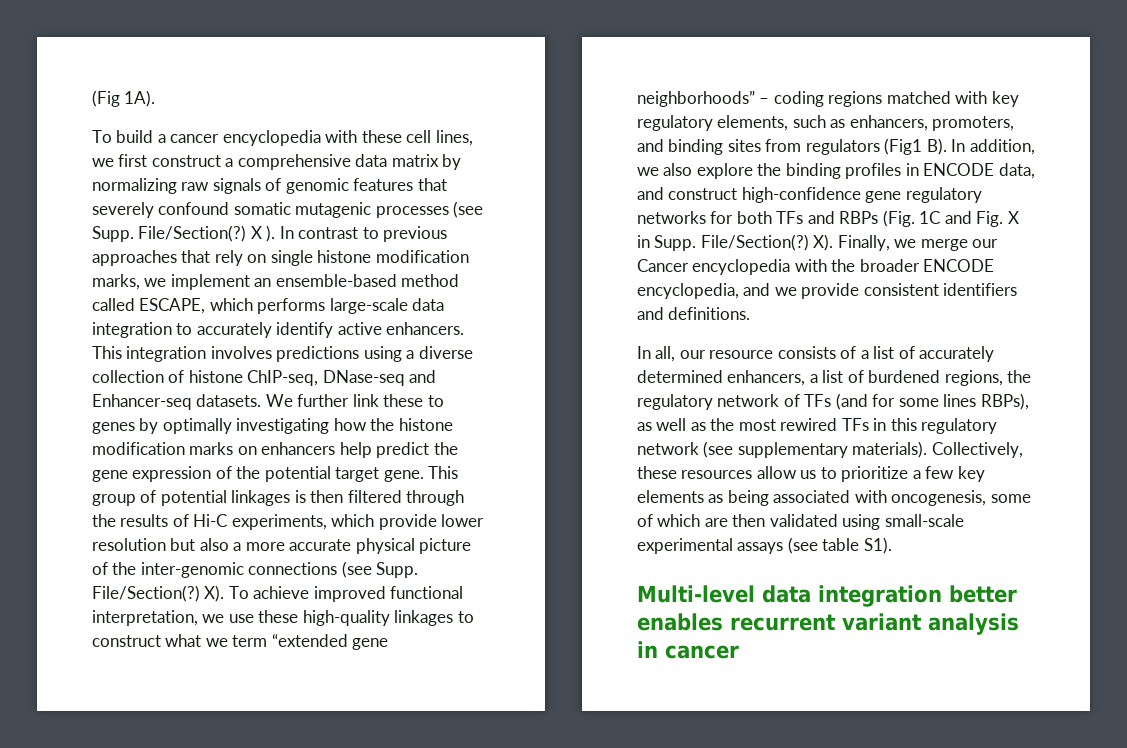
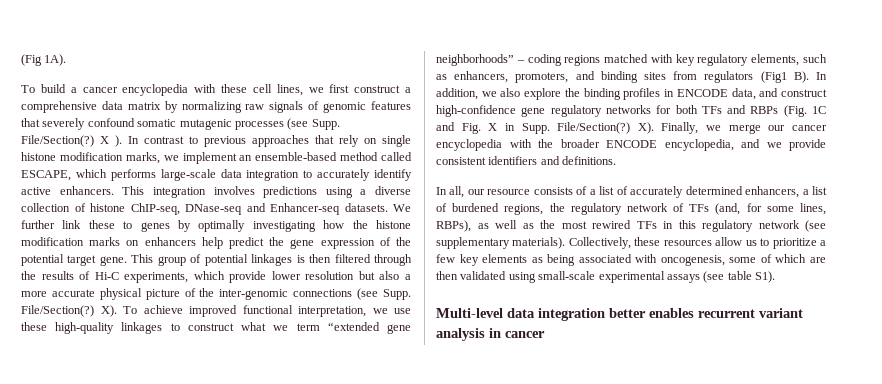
[637,259,689,272] Cancer -> [792,125,827,131] cancer
[835,393,868,410] (and -> [715,203,741,215] (and,
[943,394,977,407] lines -> [800,203,826,215] lines,

